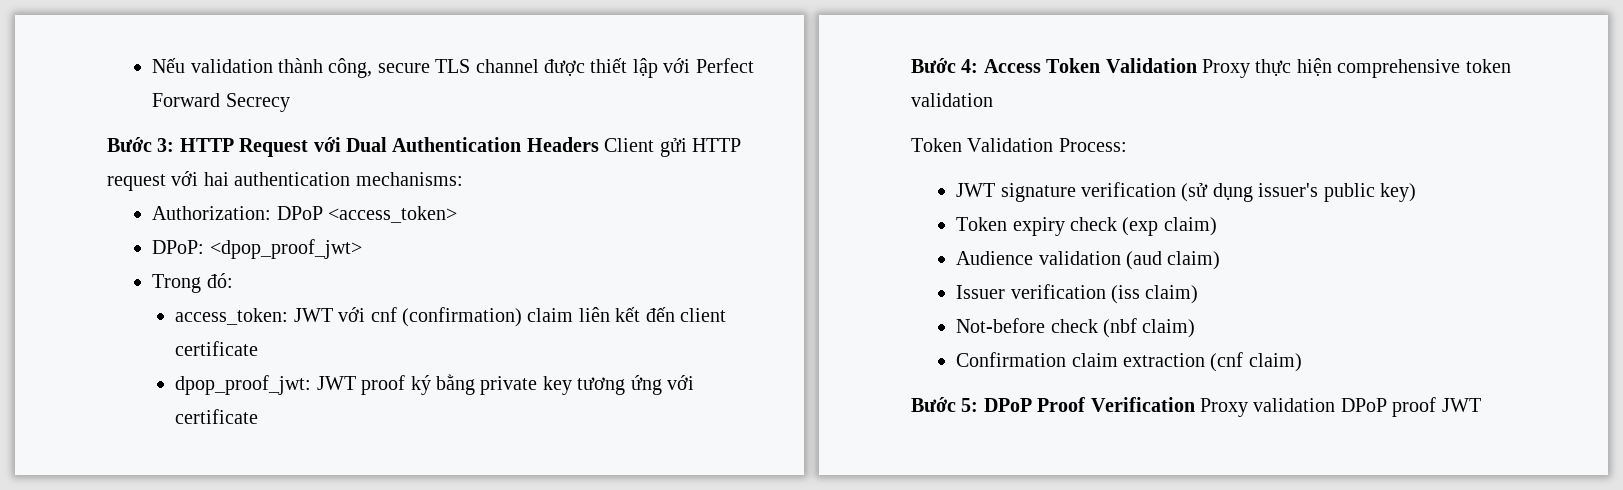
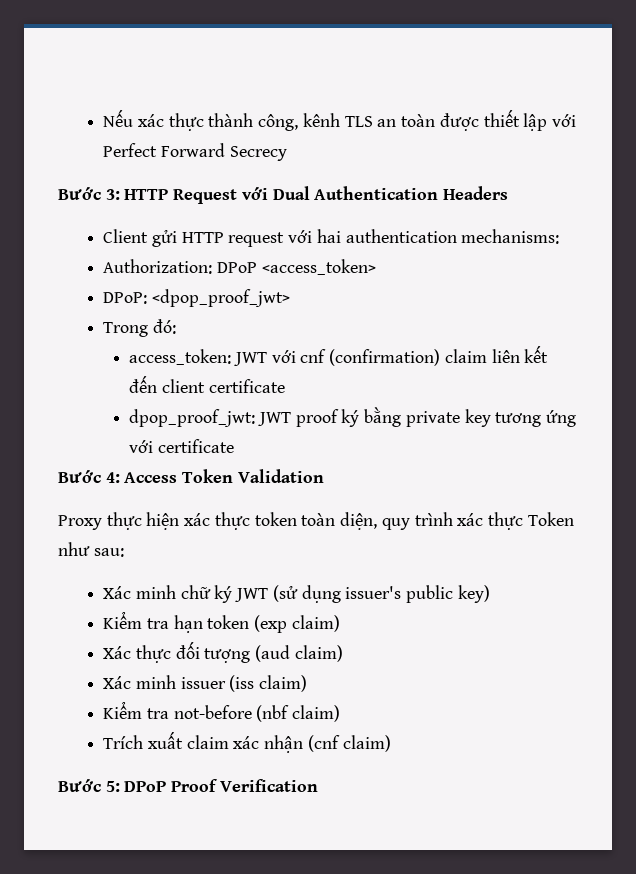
[190,58,539,78] validation thành công, secure TLS channel -> [137,113,436,131] xác thực thành công, kênh TLS an toàn
(599, 144) none -> (509, 193) //
(1197, 65) none -> (324, 476) //
[1337,59,1511,78] [911,93,993,107] [911,138,1127,152] [956,182,1177,202] comprehensive token validation // Token Validation Process: // JWT signature verification -> [184,512,574,530] [58,542,124,557] [103,585,269,603] xác thực token toàn diện, quy trình xác thực Token như sau: // Xác minh chữ ký JWT
[956,217,1217,236] [956,251,1121,265] Token expiry check (exp claim) // Audience validation -> [103,611,340,633] [103,641,251,663] Kiểm tra hạn token (exp claim) // Xác thực đối tượng
[956,284,1106,299] Issuer verification -> [103,675,226,689] Xác minh issuer
[956,318,1098,333] Not-before check -> [103,701,252,719] Kiểm tra not-before
[956,352,1206,367] Confirmation claim extraction -> [103,731,304,753] Trích xuất claim xác nhận
[1200,397,1481,417] Proxy validation DPoP proof JWT -> (318, 785) none

